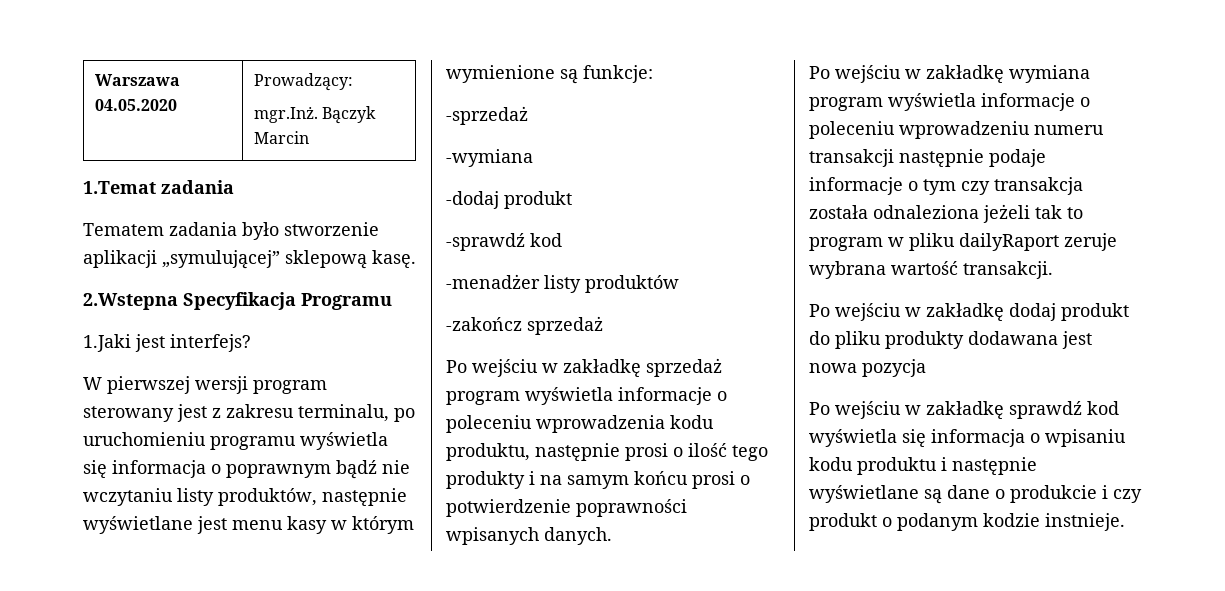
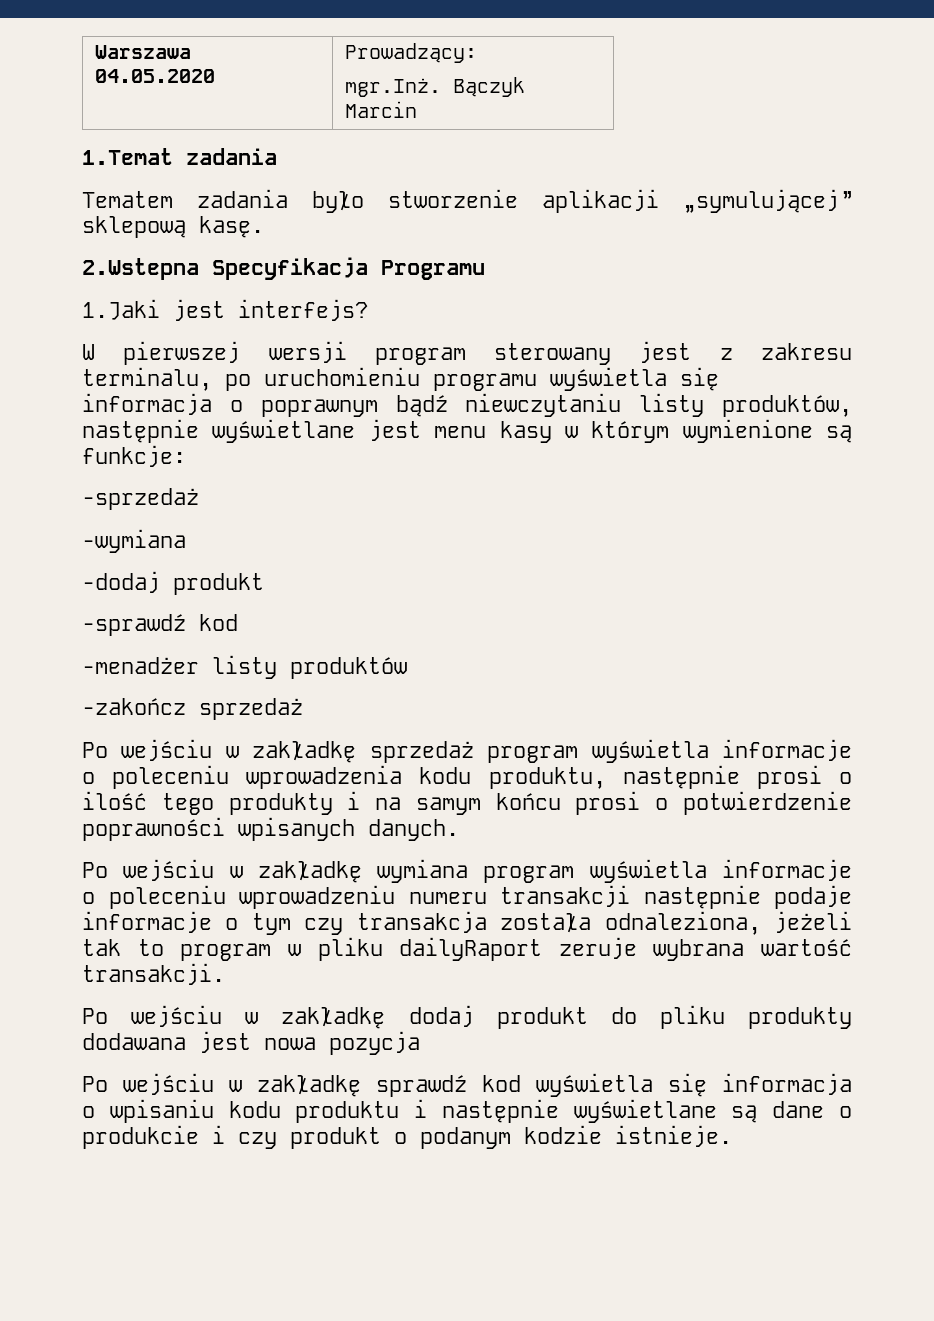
[382,460,410,474] [83,488,173,506] nie wczytaniu -> [465,393,622,417] niewczytaniu
[873,205,979,219] odnaleziona -> [604,911,761,935] odnaleziona,
[1045,513,1125,531] instnieje. -> [615,1125,732,1147] istnieje.

